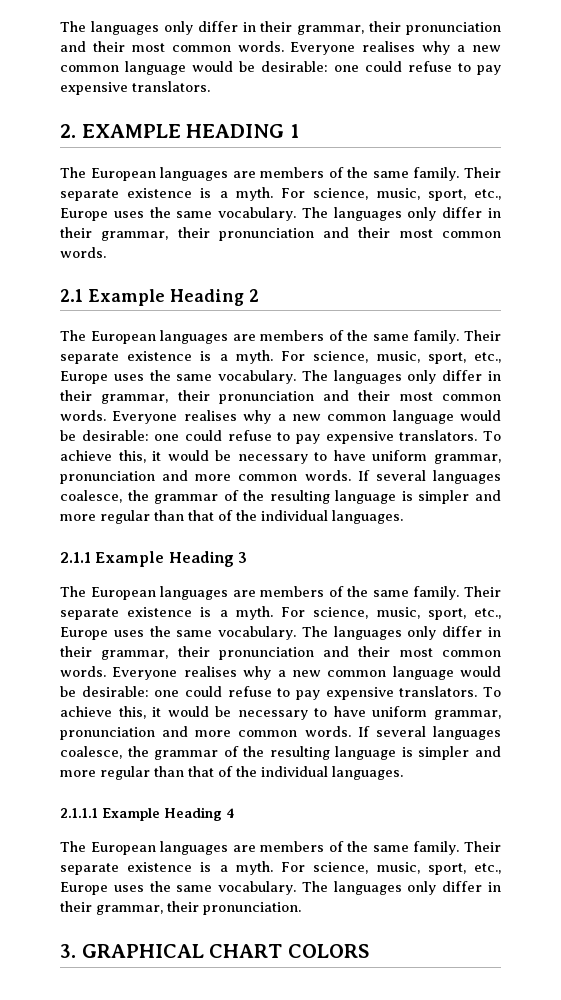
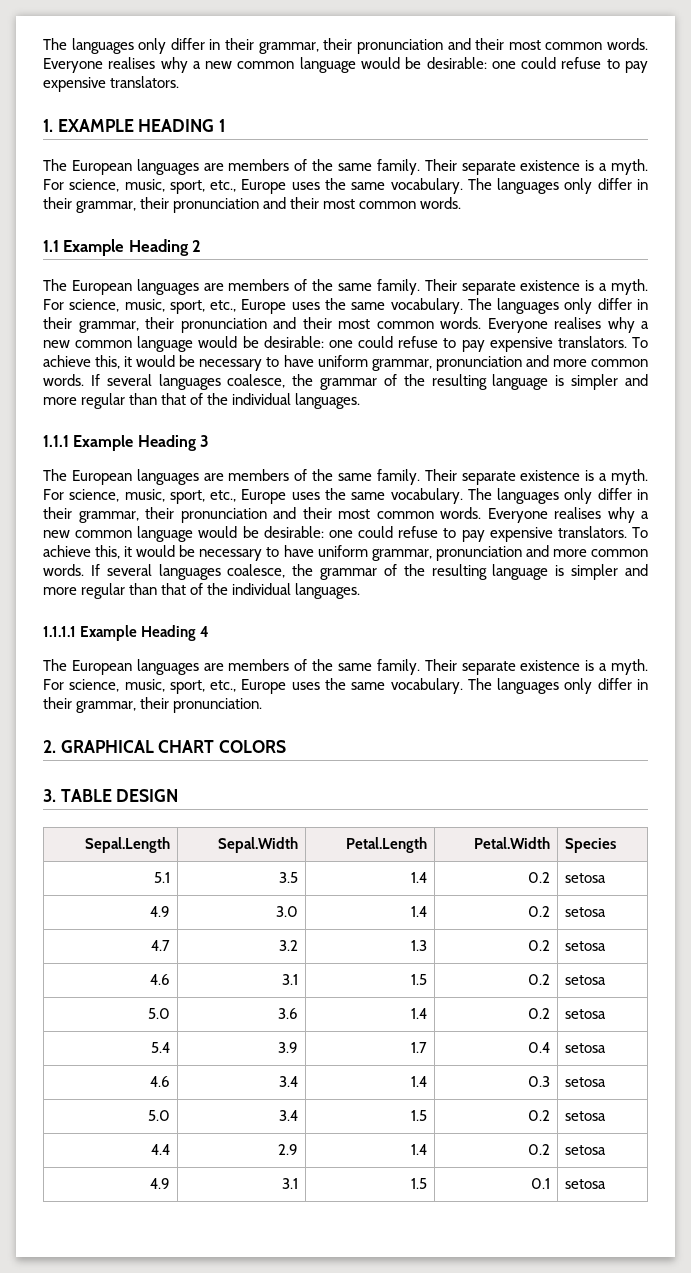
[60,124,76,138] 2. -> [43,119,53,132] 1.
[60,289,83,302] 2.1 -> [43,240,59,252] 1.1
[60,552,91,563] 2.1.1 -> [43,435,69,447] 1.1.1
[60,808,98,818] 2.1.1.1 -> [43,626,76,637] 1.1.1.1
[60,944,76,958] 3. -> [43,740,56,753] 2.
(369, 951) none -> [43,789,179,802] [85,837,171,853] [218,837,299,853] [346,837,428,853] [474,837,551,849] [564,838,616,853] [154,872,171,883] [279,872,299,883] [411,872,428,883] [528,872,551,883] [564,873,606,883] [150,906,171,917] [276,906,299,917] [411,906,428,917] [528,906,551,917] [564,907,606,917] [151,940,171,951] [279,940,299,951] [411,940,428,951] [528,940,551,951] [564,941,606,951] [150,974,171,985] [282,974,299,985] [411,974,428,985] [528,974,551,985] [564,975,606,985] [148,1008,171,1019] [278,1008,299,1019] [411,1008,428,1019] [528,1008,551,1019] [564,1009,606,1019] [151,1042,171,1053] [278,1042,299,1053] [411,1042,428,1053] [528,1042,551,1053] [564,1043,606,1053] [150,1076,171,1087] [279,1076,299,1087] [411,1076,428,1087] [528,1076,551,1087] [564,1077,606,1087] [148,1110,171,1121] [279,1110,299,1121] [411,1110,428,1121] [528,1110,551,1121] [564,1111,606,1121] [151,1144,171,1155] [278,1144,299,1155] [411,1144,428,1155] [528,1144,551,1155] [564,1145,606,1155] [150,1178,171,1189] [282,1178,299,1189] [411,1178,428,1189] [531,1178,551,1189] [564,1179,606,1189] // 3. TABLE DESIGN // Sepal.Length | Sepal.Width | Petal.Length | Petal.Width | Species // 5.1 | 3.5 | 1.4 | 0.2 | setosa // 4.9 | 3.0 | 1.4 | 0.2 | setosa // 4.7 | 3.2 | 1.3 | 0.2 | setosa // 4.6 | 3.1 | 1.5 | 0.2 | setosa // 5.0 | 3.6 | 1.4 | 0.2 | setosa // 5.4 | 3.9 | 1.7 | 0.4 | setosa // 4.6 | 3.4 | 1.4 | 0.3 | setosa // 5.0 | 3.4 | 1.5 | 0.2 | setosa // 4.4 | 2.9 | 1.4 | 0.2 | setosa // 4.9 | 3.1 | 1.5 | 0.1 | setosa

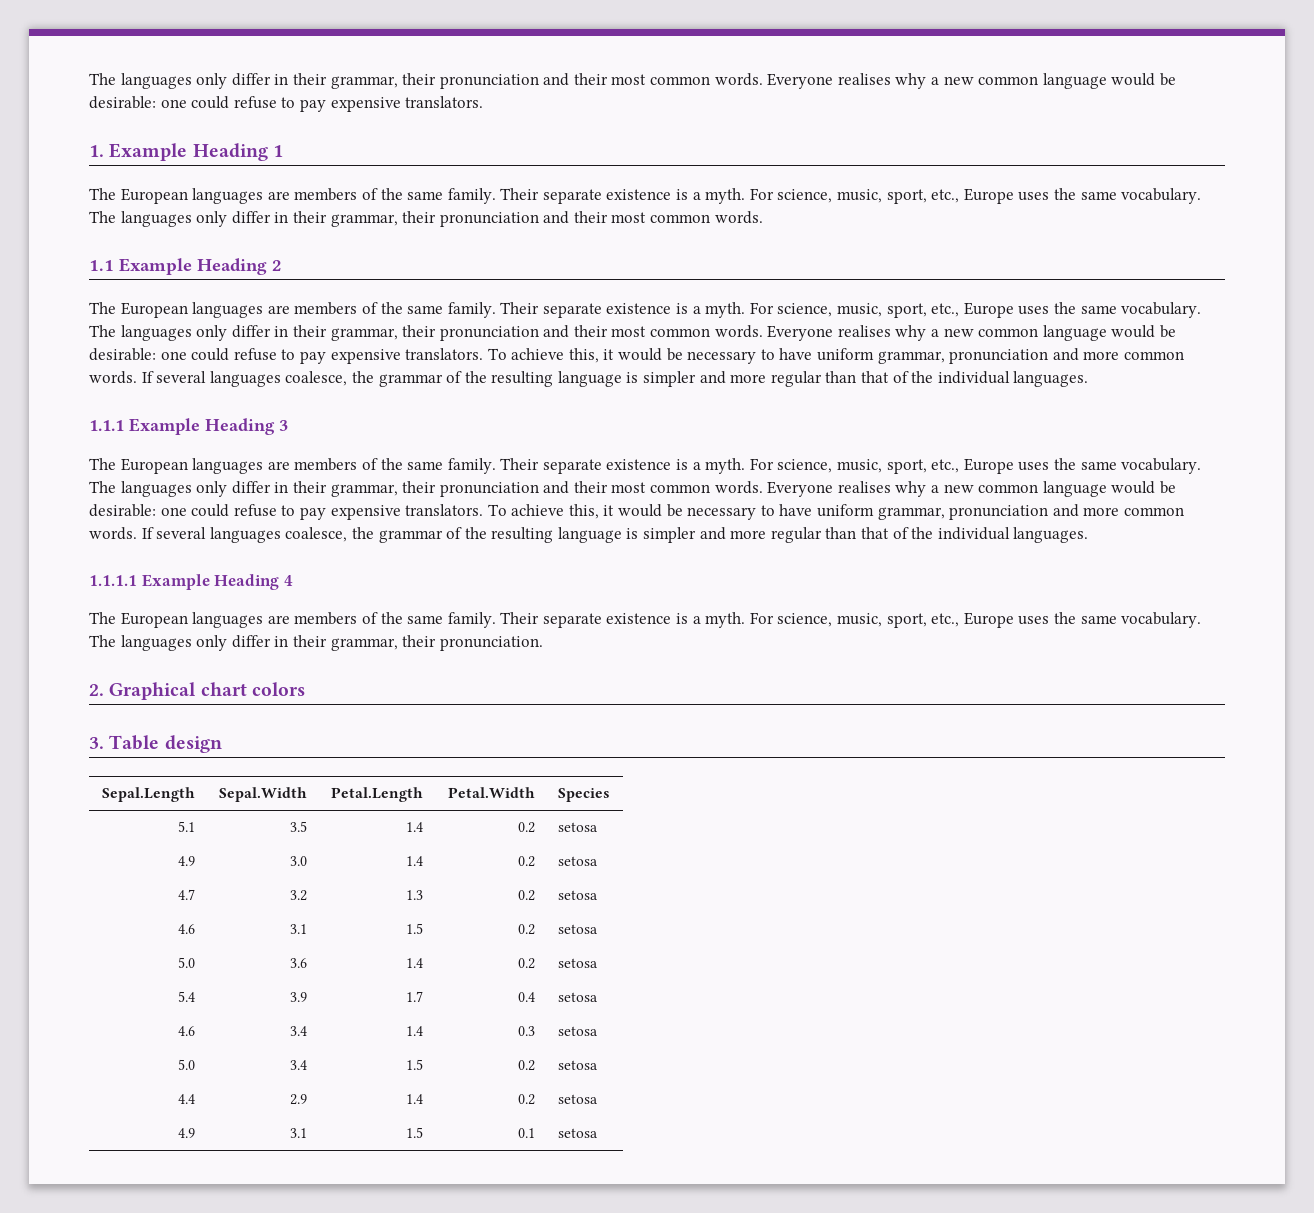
[57,119,215,132] EXAMPLE HEADING -> [109,143,268,161] Example Heading
[60,740,287,753] GRAPHICAL CHART COLORS -> [109,682,305,700] Graphical chart colors
[60,789,179,802] TABLE DESIGN -> [109,735,222,753] Table design

